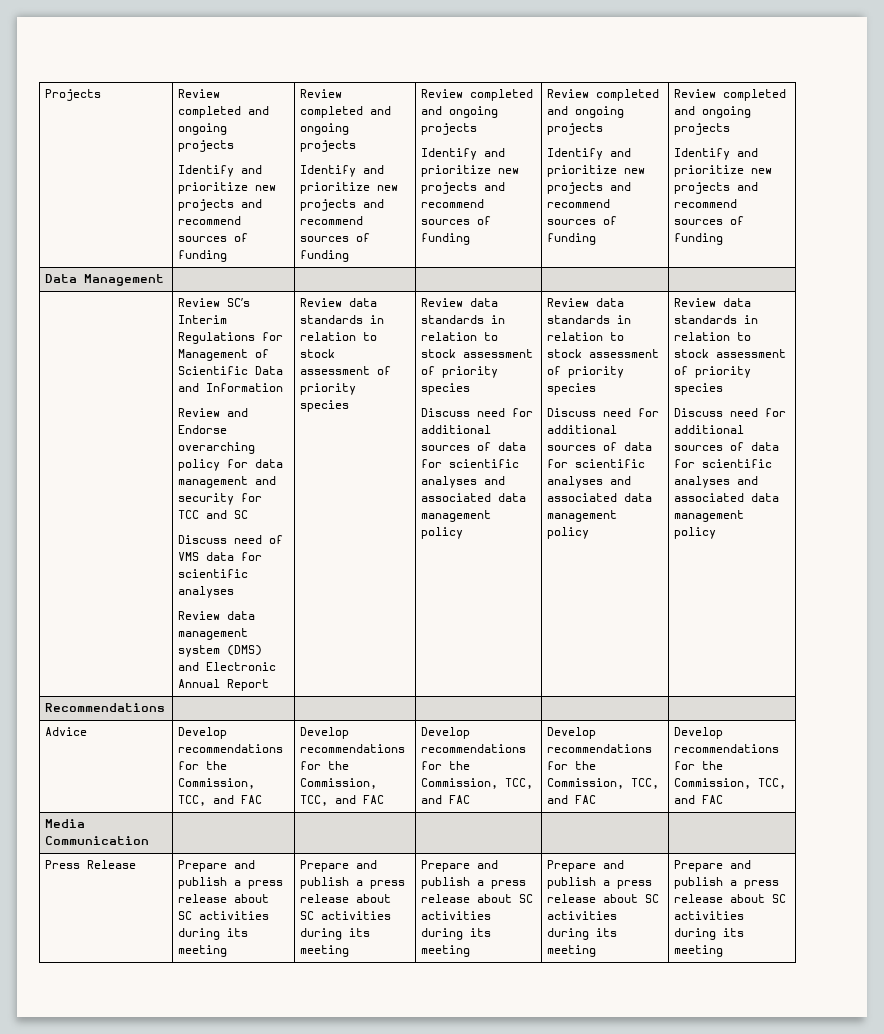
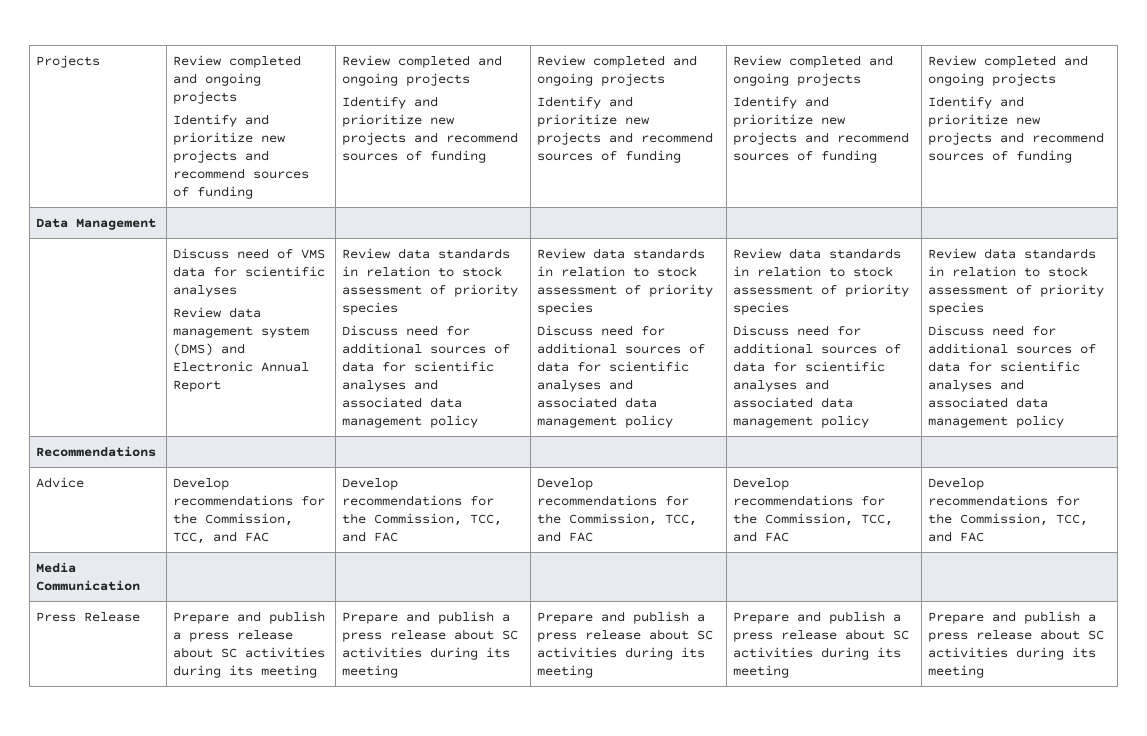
[178,298,251,307] [178,315,228,324] [178,332,284,344] [178,349,270,361] [178,366,284,375] [178,383,284,392] [178,408,249,417] [178,425,228,434] [178,442,256,454] [178,459,284,471] [178,476,277,488] [178,493,263,505] [178,510,249,519] Review SC’s Interim Regulations for Management of Scientific Data and Information // Review and Endorse overarching policy for data management and security for TCC and SC // -> (157, 224) none
(350, 406) none -> [342,325,471,336] [342,343,511,354] [342,361,495,372] [342,379,439,392] [342,397,463,408] [342,415,479,428] // Discuss need for additional sources of data for scientific analyses and associated data management policy

